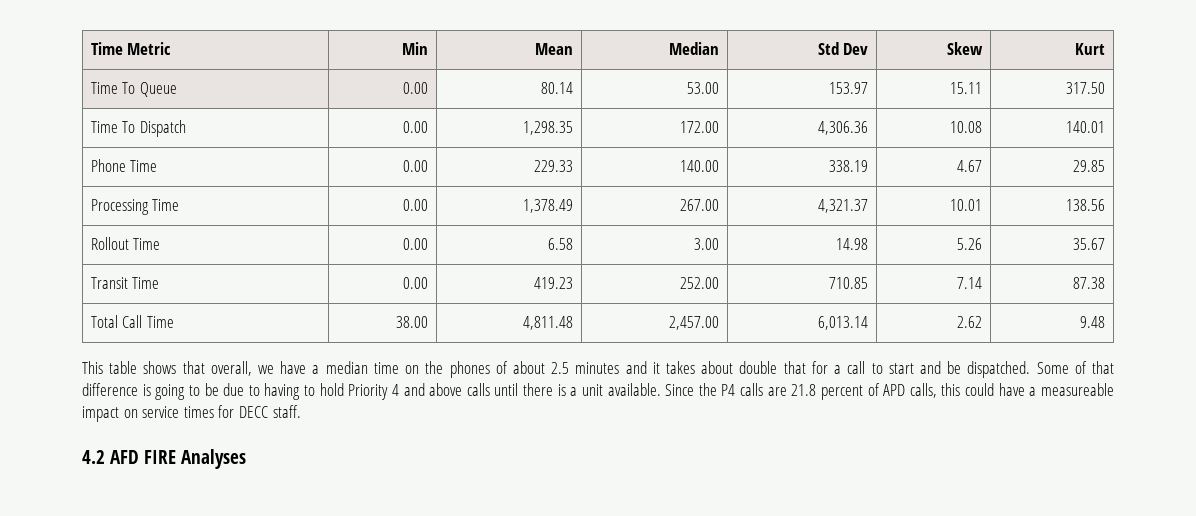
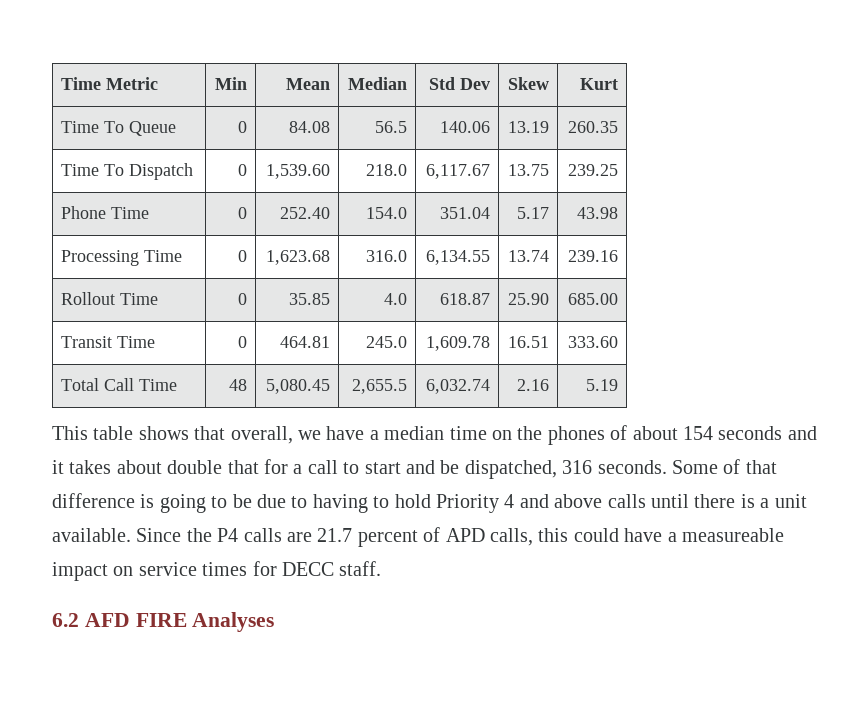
[403,82,429,94] [541,82,574,94] [687,82,720,94] [829,82,869,94] [950,82,983,94] [1066,82,1106,94] [90,120,187,137] [403,121,429,133] [523,121,574,135] [680,121,720,133] [818,121,869,135] [950,121,983,133] [1066,121,1106,133] [90,159,158,172] [403,160,429,172] [534,160,574,172] [680,160,720,172] [829,160,869,172] [957,160,983,172] [1073,160,1106,172] [90,199,180,215] [403,199,429,211] [523,199,574,213] [680,199,720,211] [818,199,869,213] [950,199,983,211] [1066,199,1106,211] [90,237,161,250] [403,238,429,250] [548,238,574,250] [694,238,720,250] [836,238,869,250] [957,238,983,250] [1073,238,1106,250] [90,277,160,289] [403,277,429,289] [534,277,574,289] [680,277,720,289] [829,277,869,289] [957,277,983,289] [1073,277,1106,289] [90,315,175,328] [396,316,429,328] [523,316,574,330] [669,316,720,330] [818,316,869,330] [957,316,983,328] [1080,316,1106,328] 0.00 | 80.14 | 53.00 | 153.97 | 15.11 | 317.50 // Time To Dispatch | 0.00 | 1,298.35 | 172.00 | 4,306.36 | 10.08 | 140.01 // Phone Time | 0.00 | 229.33 | 140.00 | 338.19 | 4.67 | 29.85 // Processing Time | 0.00 | 1,378.49 | 267.00 | 4,321.37 | 10.01 | 138.56 // Rollout Time | 0.00 | 6.58 | 3.00 | 14.98 | 5.26 | 35.67 // Transit Time | 0.00 | 419.23 | 252.00 | 710.85 | 7.14 | 87.38 // Total Call Time | 38.00 | 4,811.48 | 2,457.00 | 6,013.14 | 2.62 | 9.48 -> [238,121,248,133] [289,121,331,133] [375,121,408,133] [440,121,491,133] [508,121,550,133] [568,121,619,133] [60,163,193,180] [238,164,248,176] [266,164,331,179] [366,164,408,176] [426,164,491,179] [508,164,550,176] [568,164,619,176] [60,206,149,219] [238,207,248,219] [280,207,331,219] [366,207,408,219] [440,207,491,219] [517,207,550,219] [577,207,619,219] [60,250,182,266] [238,250,248,262] [266,250,331,265] [366,250,408,262] [426,250,491,265] [508,250,550,262] [568,250,619,262] [60,292,158,305] [238,293,248,305] [289,293,331,305] [384,293,408,305] [440,293,491,305] [508,293,550,305] [568,293,619,305] [60,336,155,348] [238,336,248,348] [280,336,331,348] [366,336,408,348] [426,336,491,351] [508,336,550,348] [568,336,619,348] [60,378,177,391] [229,379,248,391] [266,379,331,394] [352,379,408,394] [426,379,491,394] [517,379,550,391] [586,379,619,391] 0 | 84.08 | 56.5 | 140.06 | 13.19 | 260.35 // Time To Dispatch | 0 | 1,539.60 | 218.0 | 6,117.67 | 13.75 | 239.25 // Phone Time | 0 | 252.40 | 154.0 | 351.04 | 5.17 | 43.98 // Processing Time | 0 | 1,623.68 | 316.0 | 6,134.55 | 13.74 | 239.16 // Rollout Time | 0 | 35.85 | 4.0 | 618.87 | 25.90 | 685.00 // Transit Time | 0 | 464.81 | 245.0 | 1,609.78 | 16.51 | 333.60 // Total Call Time | 48 | 5,080.45 | 2,655.5 | 6,032.74 | 2.16 | 5.19
[551,362,620,374] 2.5 minutes -> [682,426,783,440] 154 seconds
[967,361,1031,378] dispatched. -> [464,460,667,479] dispatched, 316 seconds.
[791,384,817,396] 21.8 -> [317,528,353,542] 21.7
[82,450,105,464] 4.2 -> [52,613,79,627] 6.2

